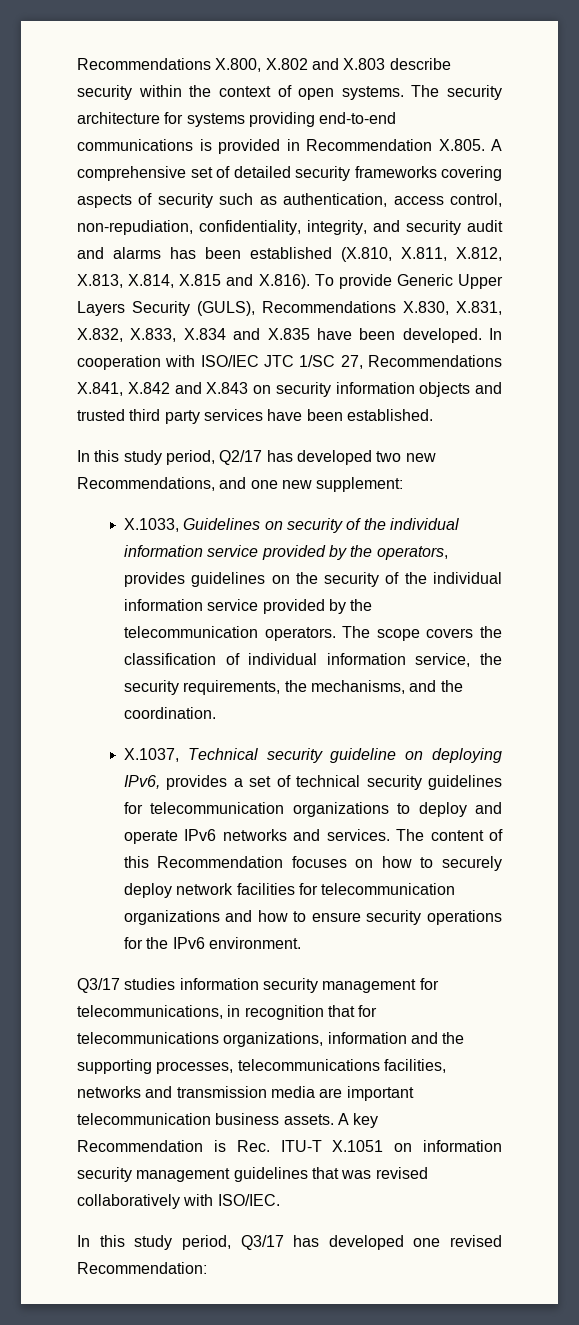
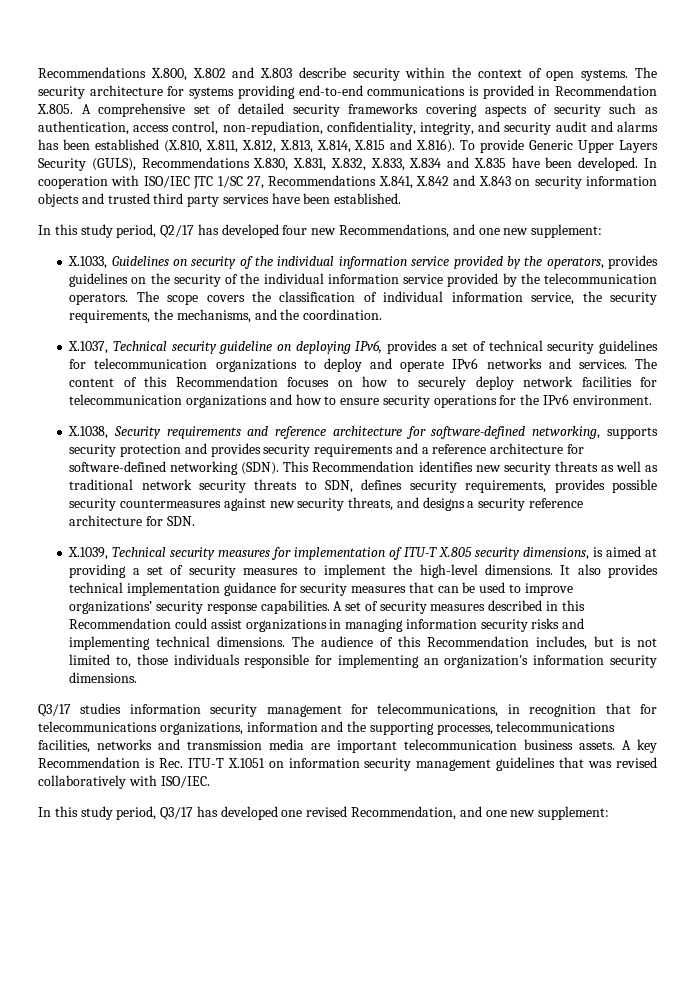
[376,451,402,462] two -> [282,225,308,235] four
(301, 943) none -> [68,426,658,439] [69,443,584,457] [69,461,658,475] [69,479,657,493] [69,497,583,511] [69,515,195,526] [68,546,657,560] [69,564,658,578] [69,582,573,596] [69,600,585,614] [69,618,585,632] [69,636,658,650] [69,654,658,668] [69,672,138,683] // X.1038, Security requirements and reference architecture for software-defined networking, supports security protection and provides security requirements and a reference architecture for software-defined networking (SDN). This Recommendation identifies new security threats as well as traditional network security threats to SDN, defines security requirements, provides possible security countermeasures against new security threats, and designs a security reference architecture for SDN. // X.1039, Technical security measures for implementation of ITU-T X.805 security dimensions, is aimed at providing a set of security measures to implement the high-level dimensions. It also provides technical implementation guidance for security measures that can be used to improve organizations’ security response capabilities. A set of security measures described in this Recommendation could assist organizations in managing information security risks and implementing technical dimensions. The audience of this Recommendation includes, but is not limited to, those individuals responsible for implementing an organization's information security dimensions.
[77,1262,207,1274] Recommendation: -> [351,806,610,820] Recommendation, and one new supplement:

